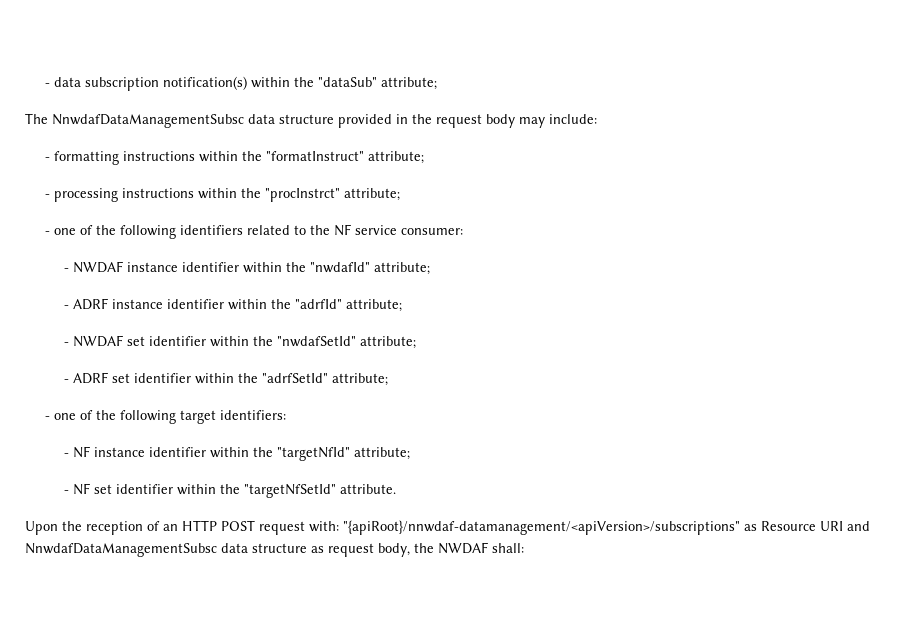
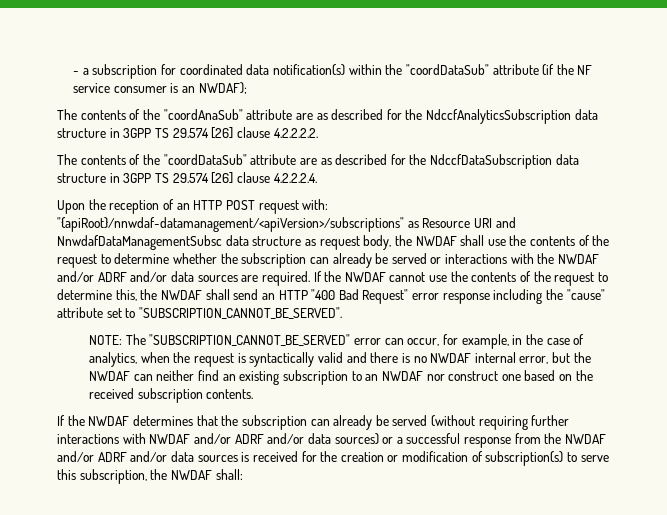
[44,76,437,91] [25,113,597,128] [44,151,424,165] [44,188,400,202] [44,224,463,239] [64,261,431,275] [64,298,403,312] [64,335,417,349] [64,372,389,386] [44,410,286,424] [64,446,411,461] [64,483,397,498] - data subscription notification(s) within the "dataSub" attribute; // The NnwdafDataManagementSubsc data structure provided in the request body may include: // - formatting instructions within the "formatInstruct" attribute; // - processing instructions within the "procInstrct" attribute; // - one of the following identifiers related to the NF service consumer: // - NWDAF instance identifier within the "nwdafId" attribute; // - ADRF instance identifier within the "adrfId" attribute; // - NWDAF set identifier within the "nwdafSetId" attribute; // - ADRF set identifier within the "adrfSetId" attribute; // - one of the following target identifiers: // - NF instance identifier within the "targetNfId" attribute; // - NF set identifier within the "targetNfSetId" attribute. -> [73,64,593,79] [73,82,247,94] [57,109,598,124] [57,127,318,139] [57,154,579,169] [57,172,317,184] - a subscription for coordinated data notification(s) within the "coordDataSub" attribute (if the NF service consumer is an NWDAF); // The contents of the "coordAnaSub" attribute are as described for the NdccfAnalyticsSubscription data structure in 3GPP TS 29.574 [26] clause 4.2.2.2.2. // The contents of the "coordDataSub" attribute are as described for the NdccfDataSubscription data structure in 3GPP TS 29.574 [26] clause 4.2.2.2.4.
(488, 548) none -> [460,235,610,246] [57,253,600,268] [57,271,608,286] [57,289,605,304] [57,307,342,319] [89,334,585,349] [89,352,591,367] [89,370,593,385] [89,388,254,403] [57,415,570,430] [57,433,607,448] [57,451,609,466] [57,469,212,484] shall use the contents of the request to determine whether the subscription can already be served or interactions with the NWDAF and/or ADRF and/or data sources are required. If the NWDAF cannot use the contents of the request to determine this, the NWDAF shall send an HTTP "400 Bad Request" error response including the "cause" attribute set to "SUBSCRIPTION_CANNOT_BE_SERVED". // NOTE: The "SUBSCRIPTION_CANNOT_BE_SERVED" error can occur, for example, in the case of analytics, when the request is syntactically valid and there is no NWDAF internal error, but the NWDAF can neither find an existing subscription to an NWDAF nor construct one based on the received subscription contents. // If the NWDAF determines that the subscription can already be served (without requiring further interactions with NWDAF and/or ADRF and/or data sources) or a successful response from the NWDAF and/or ADRF and/or data sources is received for the creation or modification of subscription(s) to serve this subscription, the NWDAF

